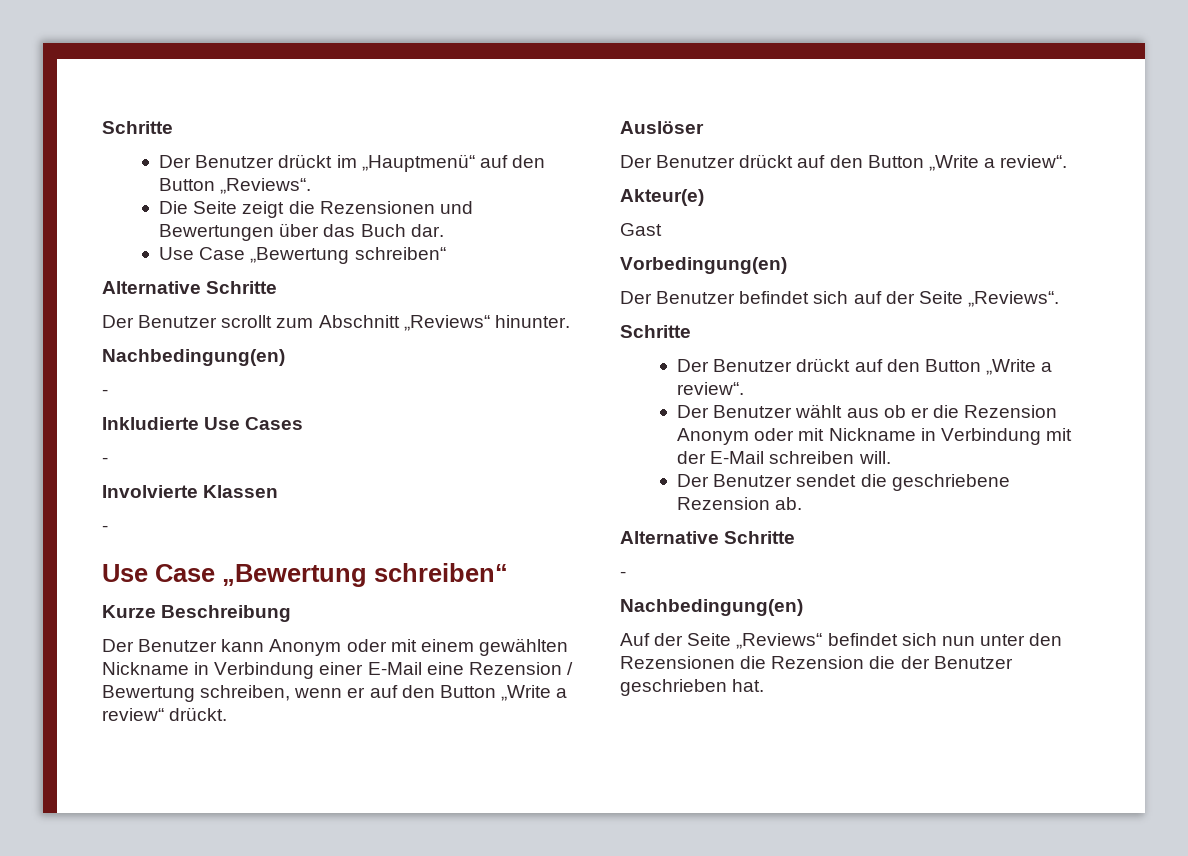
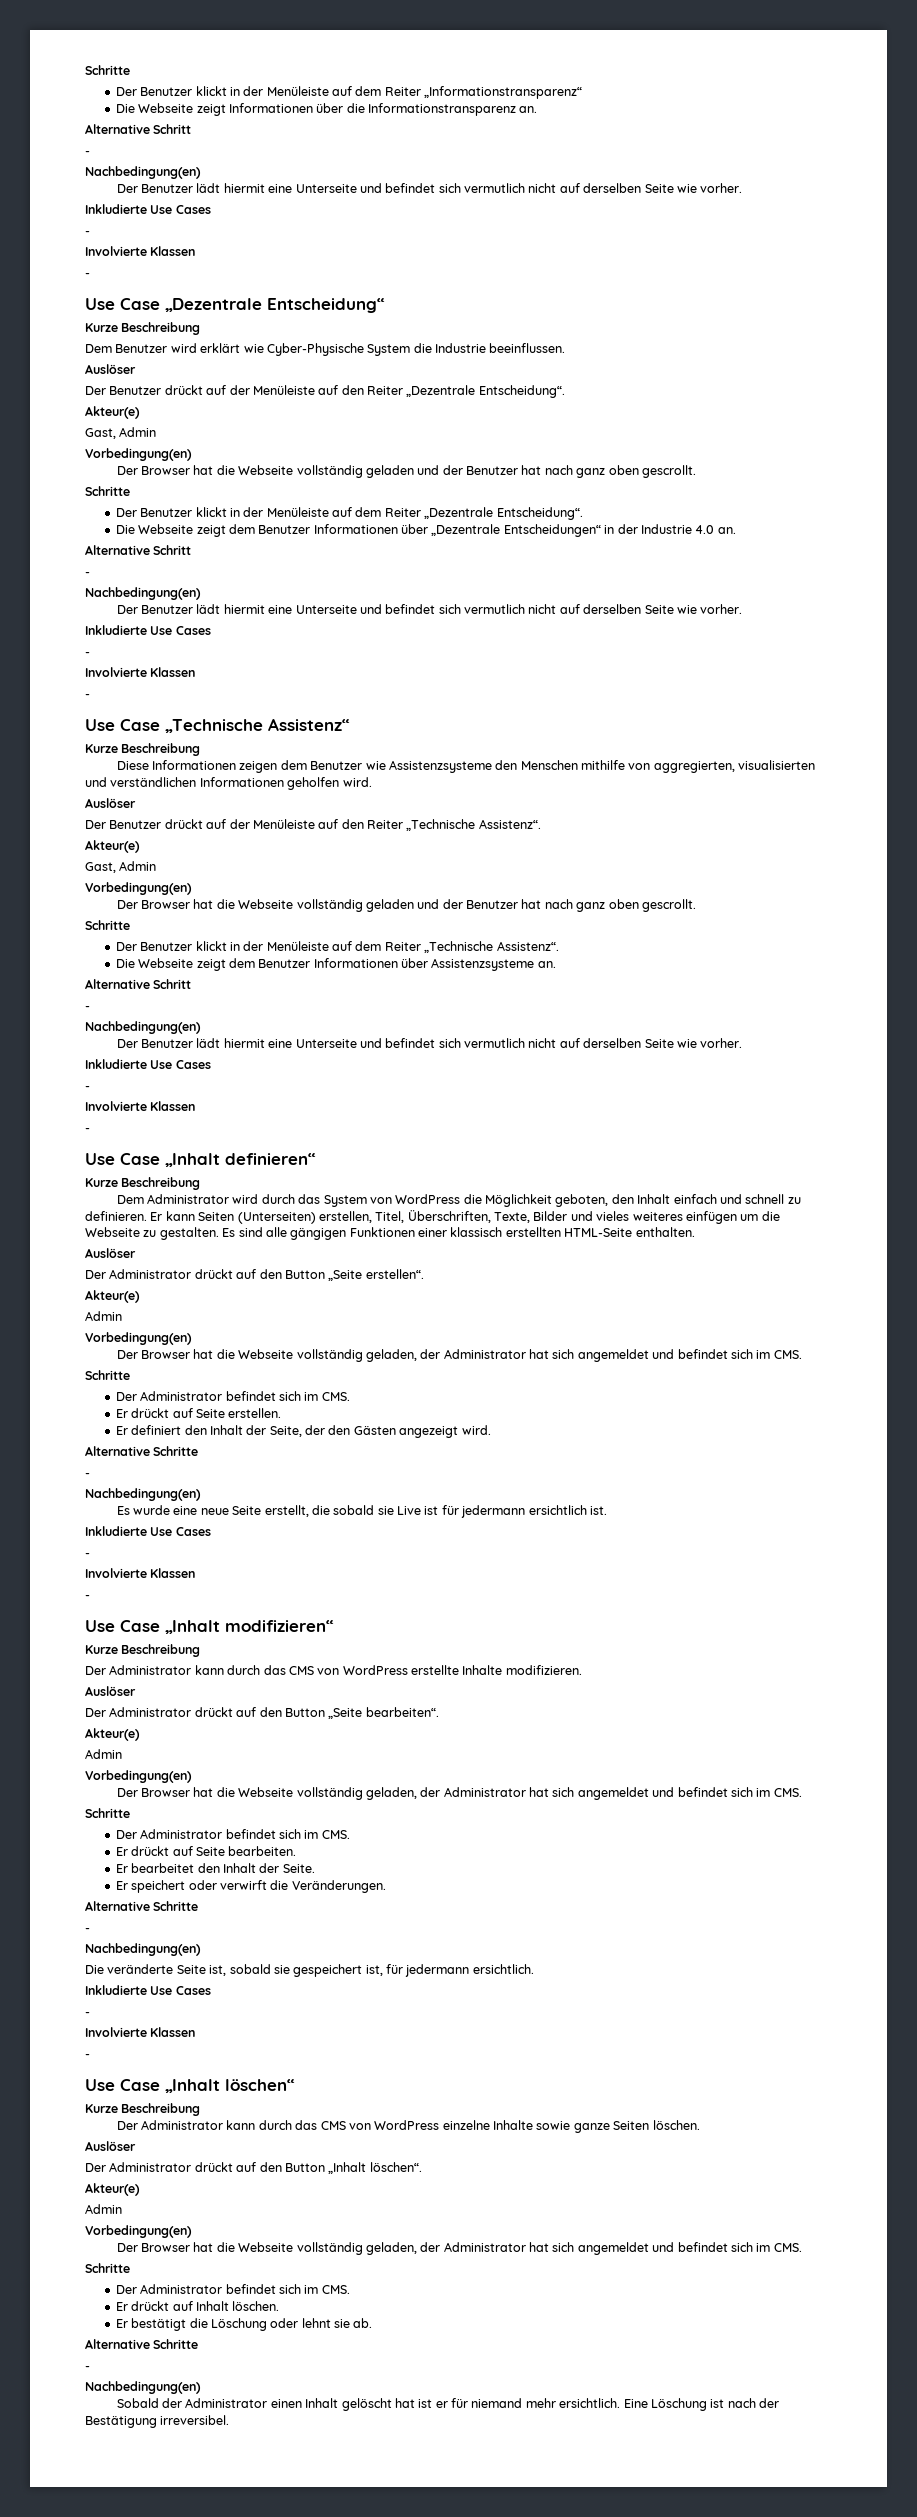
[102,121,173,134] [159,154,545,172] [159,178,312,194] [159,201,473,218] [159,223,444,241] [159,247,446,264] [102,281,278,294] [102,315,570,331] [102,349,285,366] [102,389,108,396] [102,417,304,430] [102,457,108,464] [102,485,279,498] [102,525,108,532] [102,563,508,587] [102,605,292,622] [102,638,568,656] [102,662,573,679] [102,685,568,702] [102,707,228,721] [620,121,704,134] [620,154,1068,171] [620,189,704,206] [620,223,662,236] [620,257,787,274] [620,291,1059,307] [620,325,691,338] [677,358,1053,375] [677,382,745,395] [677,404,1058,418] [677,428,1072,445] [677,451,891,464] [677,474,1010,491] [677,497,771,510] Schritte // Der Benutzer drückt im „Hauptmenü“ auf den Button „Reviews“. // Die Seite zeigt die Rezensionen und Bewertungen über das Buch dar. // Use Case „Bewertung schreiben“ // Alternative Schritte // Der Benutzer scrollt zum Abschnitt „Reviews“ hinunter. // Nachbedingung(en) // - // Inkludierte Use Cases // - // Involvierte Klassen // - // Use Case „Bewertung schreiben“ // Kurze Beschreibung // Der Benutzer kann Anonym oder mit einem gewählten Nickname in Verbindung einer E-Mail eine Rezension / Bewertung schreiben, wenn er auf den Button „Write a review“ drückt. // Auslöser // Der Benutzer drückt auf den Button „Write a review“. // Akteur(e) // Gast // Vorbedingung(en) // Der Benutzer befindet sich auf der Seite „Reviews“. // Schritte // Der Benutzer drückt auf den Button „Write a review“. // Der Benutzer wählt aus ob er die Rezension Anonym oder mit Nickname in Verbindung mit der E-Mail schreiben will. // Der Benutzer sendet die geschriebene Rezension -> [85,65,130,75] [115,86,583,99] [115,103,538,116] [85,124,192,134] [85,151,90,155] [85,166,201,179] [116,183,743,193] [85,204,211,214] [85,231,90,235] [85,246,196,256] [85,273,90,277] [85,298,385,313] [85,322,201,335] [85,343,566,356] [85,364,136,374] [85,385,565,398] [85,406,140,419] [85,427,157,439] [85,448,192,461] [116,465,696,478] [85,486,130,496] [115,507,583,520] [115,524,736,537] [85,545,192,555] [85,572,90,576] [85,587,201,600] [116,604,743,614] [85,625,211,635] [85,652,90,656] [85,667,196,677] [85,694,90,698] [85,718,350,733] [85,743,201,756] [116,760,816,773] [85,777,372,790] [85,798,136,808] [85,819,541,831] [85,840,140,853] [85,861,157,873] [85,882,192,895] [116,899,696,912] [85,920,130,930] [115,941,559,953] [115,958,556,971] [85,979,192,989] [85,1006,90,1010] [85,1021,201,1034] [116,1038,743,1048] [85,1059,211,1069] [85,1086,90,1090] [85,1101,196,1111] [85,1128,90,1132] [85,1153,316,1167] [85,1177,201,1190] [116,1194,801,1207] [85,1210,780,1224] [85,1227,695,1240] [85,1248,136,1258] [85,1269,424,1281] [85,1290,140,1303] [85,1311,122,1321] [85,1332,192,1345] [116,1349,802,1362] [85,1370,130,1380] [115,1391,350,1401] [115,1408,282,1418] [115,1425,491,1438] [85,1446,199,1456] [85,1473,90,1477] [85,1488,201,1501] [116,1505,607,1518] [85,1526,211,1536] [85,1553,90,1557] [85,1568,196,1578] [85,1595,90,1599] [85,1620,334,1634] [85,1644,201,1657] [85,1665,582,1675] [85,1686,136,1696] [85,1707,439,1719] [85,1728,140,1741] [85,1749,122,1759] [85,1770,192,1783] [116,1787,802,1800] [85,1808,130,1818] [115,1829,350,1839] [115,1846,297,1856] [115,1863,315,1873] [115,1880,386,1893] [85,1901,199,1911] [85,1928,90,1932] [85,1943,201,1956] [85,1964,534,1977] [85,1985,211,1995] [85,2012,90,2016] [85,2027,196,2037] [85,2054,90,2058] [85,2079,295,2093] [85,2103,201,2116] [116,2120,700,2133] [85,2141,136,2151] [85,2162,422,2174] [85,2183,140,2196] [85,2204,122,2214] [85,2225,192,2238] [116,2242,802,2255] [85,2263,130,2273] [115,2284,350,2294] [115,2301,280,2311] [115,2318,351,2331] Schritte // Der Benutzer klickt in der Menüleiste auf dem Reiter „Informationstransparenz“ // Die Webseite zeigt Informationen über die Informationstransparenz an. // Alternative Schritt // - // Nachbedingung(en) // Der Benutzer lädt hiermit eine Unterseite und befindet sich vermutlich nicht auf derselben Seite wie vorher. // Inkludierte Use Cases // - // Involvierte Klassen // - // Use Case „Dezentrale Entscheidung“ // Kurze Beschreibung // Dem Benutzer wird erklärt wie Cyber-Physische System die Industrie beeinflussen. // Auslöser // Der Benutzer drückt auf der Menüleiste auf den Reiter „Dezentrale Entscheidung“. // Akteur(e) // Gast, Admin // Vorbedingung(en) // Der Browser hat die Webseite vollständig geladen und der Benutzer hat nach ganz oben gescrollt. // Schritte // Der Benutzer klickt in der Menüleiste auf dem Reiter „Dezentrale Entscheidung“. // Die Webseite zeigt dem Benutzer Informationen über „Dezentrale Entscheidungen“ in der Industrie 4.0 an. // Alternative Schritt // - // Nachbedingung(en) // Der Benutzer lädt hiermit eine Unterseite und befindet sich vermutlich nicht auf derselben Seite wie vorher. // Inkludierte Use Cases // - // Involvierte Klassen // - // Use Case „Technische Assistenz“ // Kurze Beschreibung // Diese Informationen zeigen dem Benutzer wie Assistenzsysteme den Menschen mithilfe von aggregierten, visualisierten und verständlichen Informationen geholfen wird. // Auslöser // Der Benutzer drückt auf der Menüleiste auf den Reiter „Technische Assistenz“. // Akteur(e) // Gast, Admin // Vorbedingung(en) // Der Browser hat die Webseite vollständig geladen und der Benutzer hat nach ganz oben gescrollt. // Schritte // Der Benutzer klickt in der Menüleiste auf dem Reiter „Technische Assistenz“. // Die Webseite zeigt dem Benutzer Informationen über Assistenzsysteme an. // Alternative Schritt // - // Nachbedingung(en) // Der Benutzer lädt hiermit eine Unterseite und befindet sich vermutlich nicht auf derselben Seite wie vorher. // Inkludierte Use Cases // - // Involvierte Klassen // - // Use Case „Inhalt definieren“ // Kurze Beschreibung // Dem Administrator wird durch das System von WordPress die Möglichkeit geboten, den Inhalt einfach und schnell zu definieren. Er kann Seiten (Unterseiten) erstellen, Titel, Überschriften, Texte, Bilder und vieles weiteres einfügen um die Webseite zu gestalten. Es sind alle gängigen Funktionen einer klassisch erstellten HTML-Seite enthalten. // Auslöser // Der Administrator drückt auf den Button „Seite erstellen“. // Akteur(e) // Admin // Vorbedingung(en) // Der Browser hat die Webseite vollständig geladen, der Administrator hat sich angemeldet und befindet sich im CMS. // Schritte // Der Administrator befindet sich im CMS. // Er drückt auf Seite erstellen. // Er definiert den Inhalt der Seite, der den Gästen angezeigt wird. // Alternative Schritte // - // Nachbedingung(en) // Es wurde eine neue Seite erstellt, die sobald sie Live ist für jedermann ersichtlich ist. // Inkludierte Use Cases // - // Involvierte Klassen // - // Use Case „Inhalt modifizieren“ // Kurze Beschreibung // Der Administrator kann durch das CMS von WordPress erstellte Inhalte modifizieren. // Auslöser // Der Administrator drückt auf den Button „Seite bearbeiten“. // Akteur(e) // Admin // Vorbedingung(en) // Der Browser hat die Webseite vollständig geladen, der Administrator hat sich angemeldet und befindet sich im CMS. // Schritte // Der Administrator befindet sich im CMS. // Er drückt auf Seite bearbeiten. // Er bearbeitet den Inhalt der Seite. // Er speichert oder verwirft die Veränderungen. // Alternative Schritte // - // Nachbedingung(en) // Die veränderte Seite ist, sobald sie gespeichert ist, für jedermann ersichtlich. // Inkludierte Use Cases // - // Involvierte Klassen // - // Use Case „Inhalt löschen“ // Kurze Beschreibung // Der Administrator kann durch das CMS von WordPress einzelne Inhalte sowie ganze Seiten löschen. // Auslöser // Der Administrator drückt auf den Button „Inhalt löschen“. // Akteur(e) // Admin // Vorbedingung(en) // Der Browser hat die Webseite vollständig geladen, der Administrator hat sich angemeldet und befindet sich im CMS. // Schritte // Der Administrator befindet sich im CMS. // Er drückt auf Inhalt löschen. // Er bestätigt die Löschung oder lehnt sie
[620,633,1063,649] [620,656,1013,669] [620,679,765,696] Auf der Seite „Reviews“ befindet sich nun unter den Rezensionen die Rezension die der Benutzer geschrieben hat. -> [116,2398,780,2411] [85,2415,230,2428] Sobald der Administrator einen Inhalt gelöscht hat ist er für niemand mehr ersichtlich. Eine Löschung ist nach der Bestätigung irreversibel.

